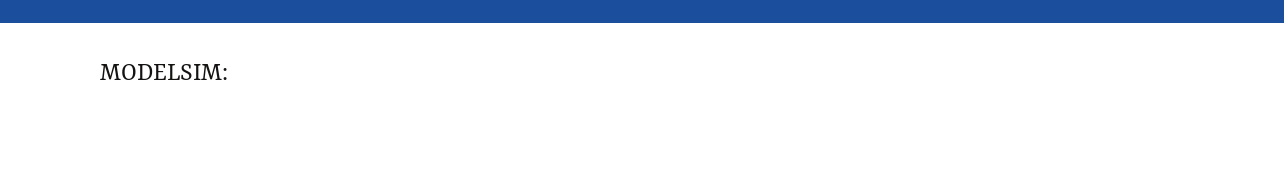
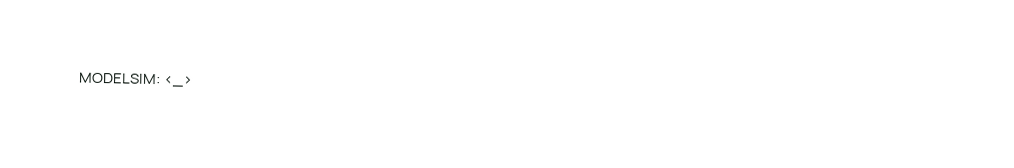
(228, 72) none -> [163,75,194,88] <_>

